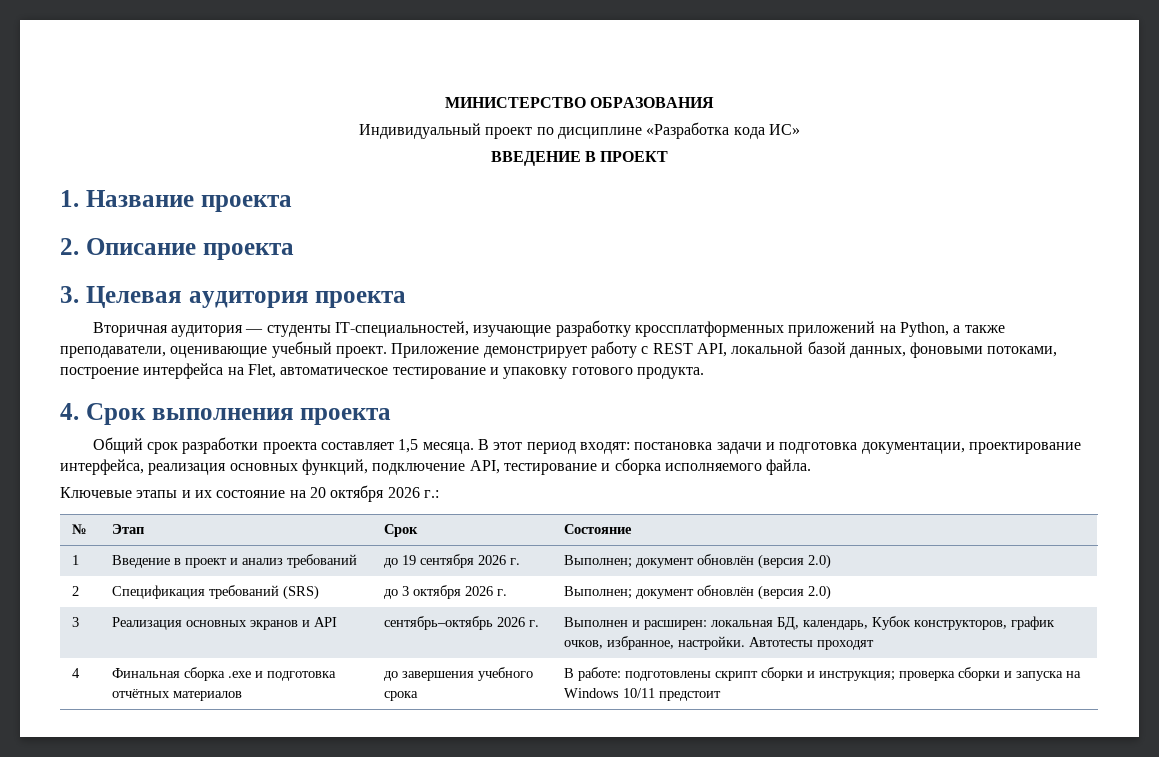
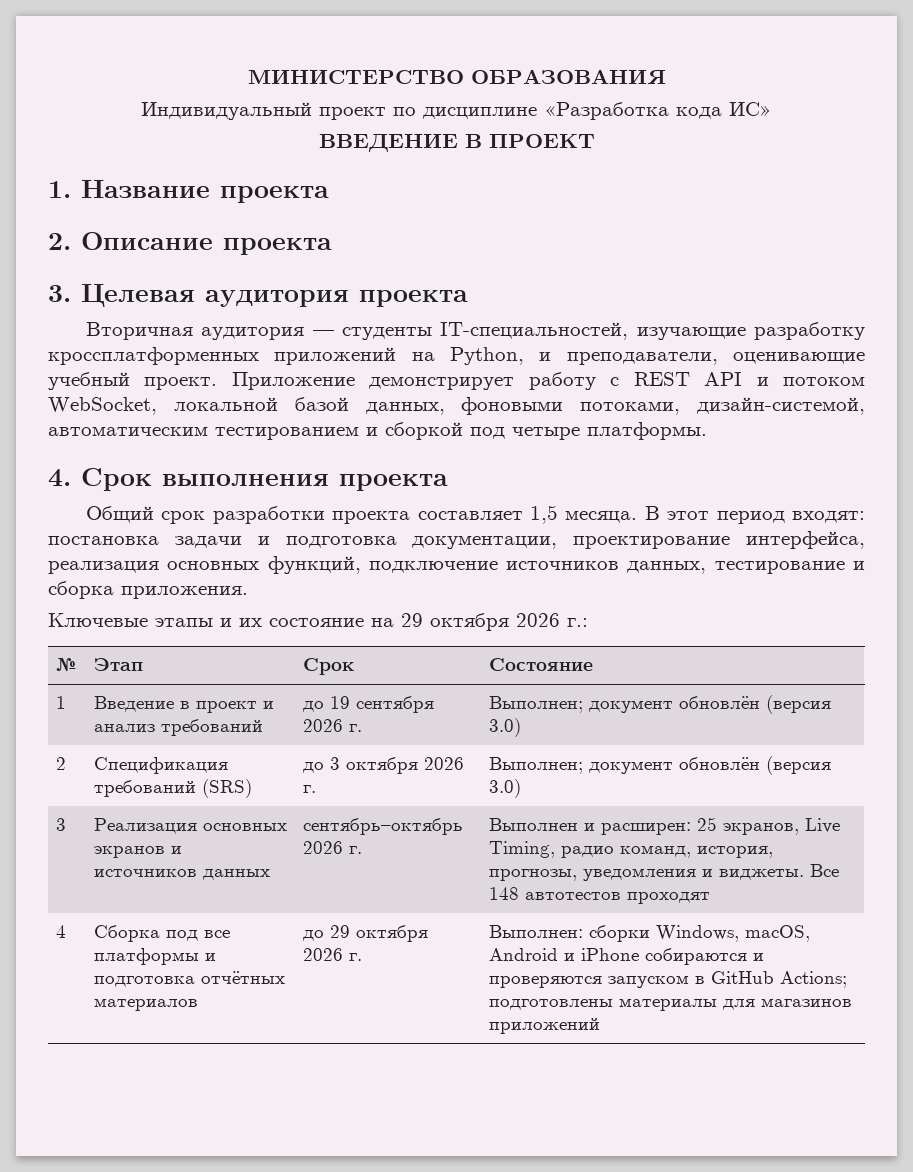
[953,325,1005,333] а также -> [539,352,552,361] и
[696,343,727,357] API, -> [704,372,866,386] [48,397,157,415] API и потоком WebSocket,
[60,363,704,379] построение интерфейса на Flet, автоматическое тестирование и упаковку готового продукта. -> [697,397,865,415] [48,422,707,440] дизайн-системой, автоматическим тестированием и сборкой под четыре платформы.
[469,460,500,474] API, -> [506,561,707,574] источников данных,
[664,459,812,475] исполняемого файла. -> [121,586,248,599] приложения.
[309,487,326,498] 20 -> [401,613,423,627] 29
[808,554,832,569] 2.0) -> [489,718,522,737] 3.0)
[808,585,832,600] 2.0) -> [489,779,522,798] 3.0)
[314,617,338,627] API -> [94,869,271,880] источников данных
[711,616,1056,630] [564,636,875,650] [72,668,81,678] [112,667,252,681] локальная БД, календарь, Кубок конструкторов, график очков, избранное, настройки. Автотесты проходят // 4 | Финальная сборка .exe -> [697,817,841,835] [489,841,774,858] [489,864,840,881] [489,887,711,904] [56,925,67,938] [94,925,231,942] [94,948,200,965] 25 экранов, Live Timing, радио команд, история, прогнозы, уведомления и виджеты. Все 148 автотестов проходят // 4 | Сборка под все платформы
[402,667,534,681] [384,691,419,701] [564,667,1082,681] [564,688,722,701] завершения учебного срока | В работе: подготовлены скрипт сборки и инструкция; проверка сборки и запуска на Windows 10/11 предстоит -> [330,925,429,942] [303,948,363,961] [489,925,811,942] [489,948,765,965] [489,971,848,988] [489,998,853,1011] [489,1018,601,1034] 29 октября 2026 г. | Выполнен: сборки Windows, macOS, Android и iPhone собираются и проверяются запуском в GitHub Actions; подготовлены материалы для магазинов приложений

